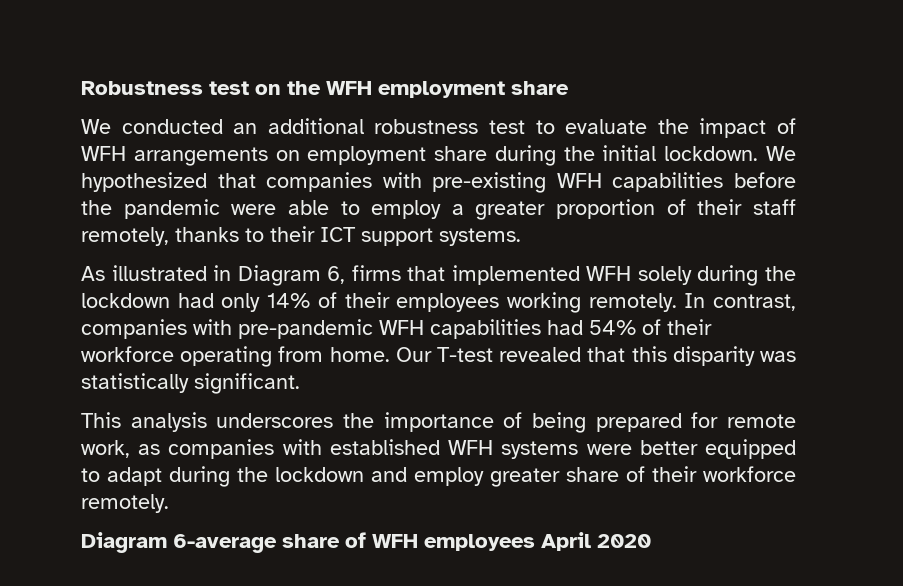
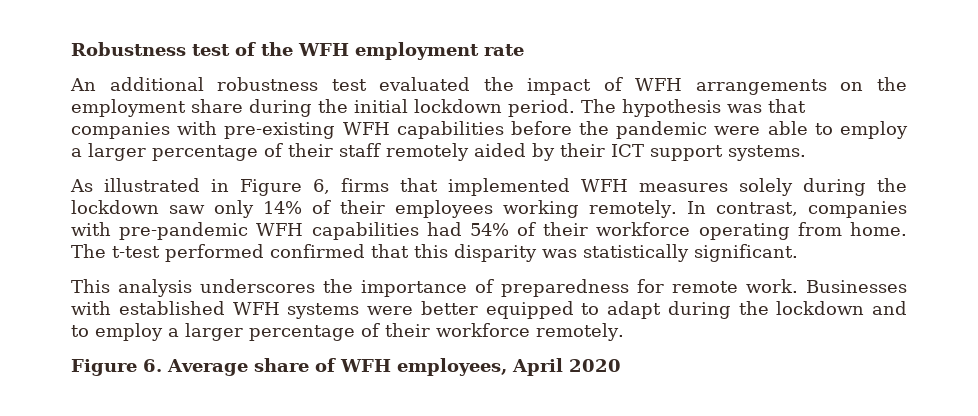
[255,84,281,95] on -> [235,42,256,56] of
[511,81,569,95] [81,119,258,134] share // We conducted an -> [484,44,524,56] [70,78,96,91] rate // An
[535,119,648,134] to evaluate -> [379,77,471,91] evaluated
(300, 155) none -> [876,77,907,91] the
[664,146,797,161] [81,172,207,192] lockdown. We hypothesized -> [414,99,762,117] lockdown period. The hypothesis was
[475,199,656,220] greater proportion -> [88,143,258,161] larger percentage
[81,227,264,246] remotely, thanks to -> [386,143,555,161] remotely aided by
[237,265,321,286] Diagram -> [240,179,302,196] Figure
(632, 273) none -> [639,183,728,192] measures
[177,293,214,308] had -> [169,205,206,214] saw
[395,347,582,362] Our T-test revealed -> [71,244,365,262] The t-test performed confirmed
[532,412,796,433] [81,439,275,459] being prepared for remote work, as companies -> [501,279,907,297] preparedness for remote work. Businesses
[414,467,619,487] employ greater share -> [71,323,355,341] to employ a larger percentage
[81,532,277,553] Diagram 6-average -> [71,359,248,376] Figure 6. Average
[424,534,535,551] employees -> [396,358,507,376] employees,

